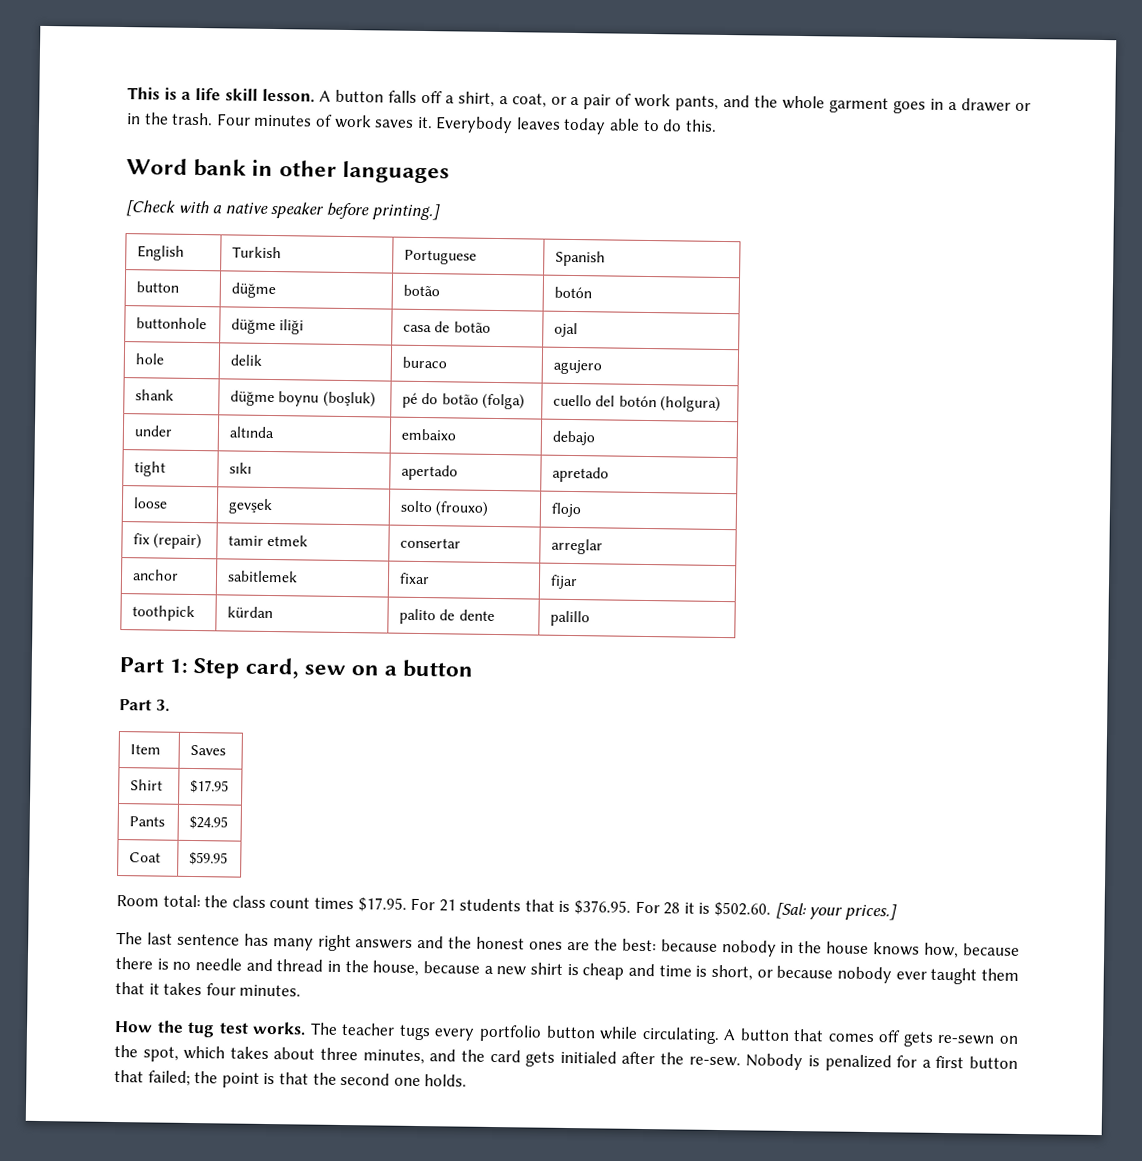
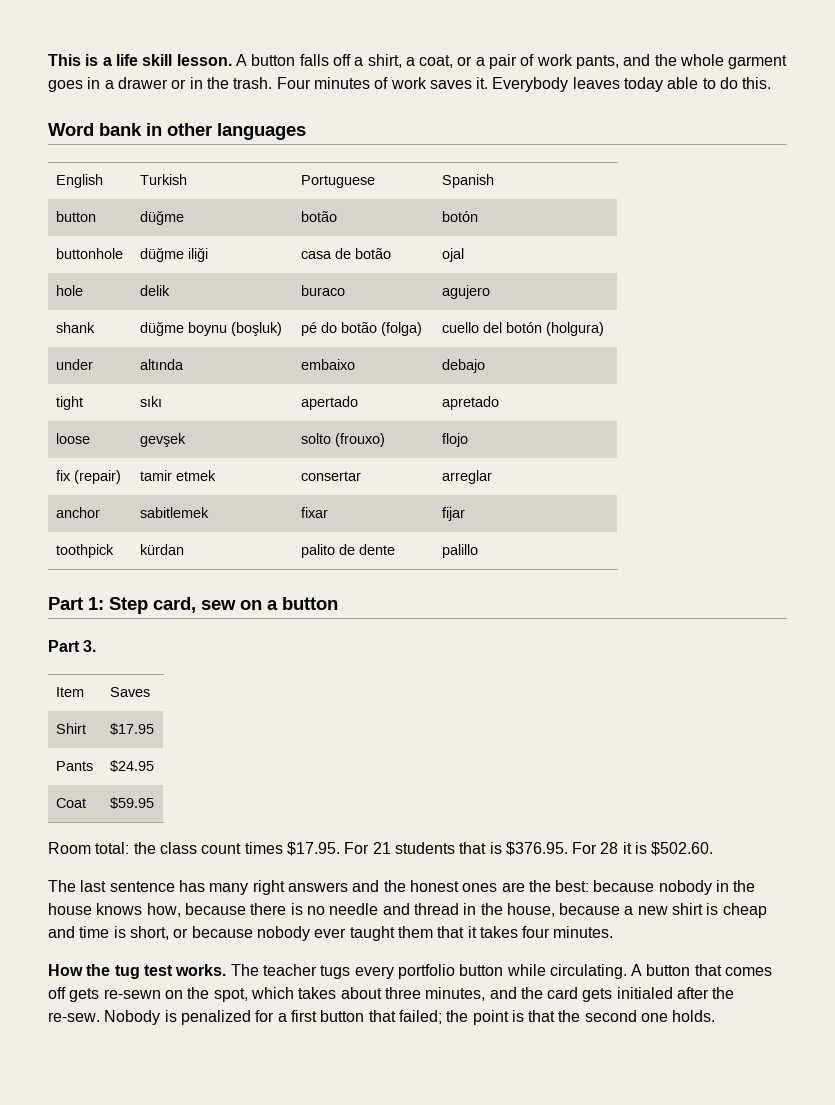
[125,200,440,221] // [Check with a native speaker before printing.] -> (306, 131) none
[774,902,897,921] [Sal: your prices.] -> (714, 849) none

